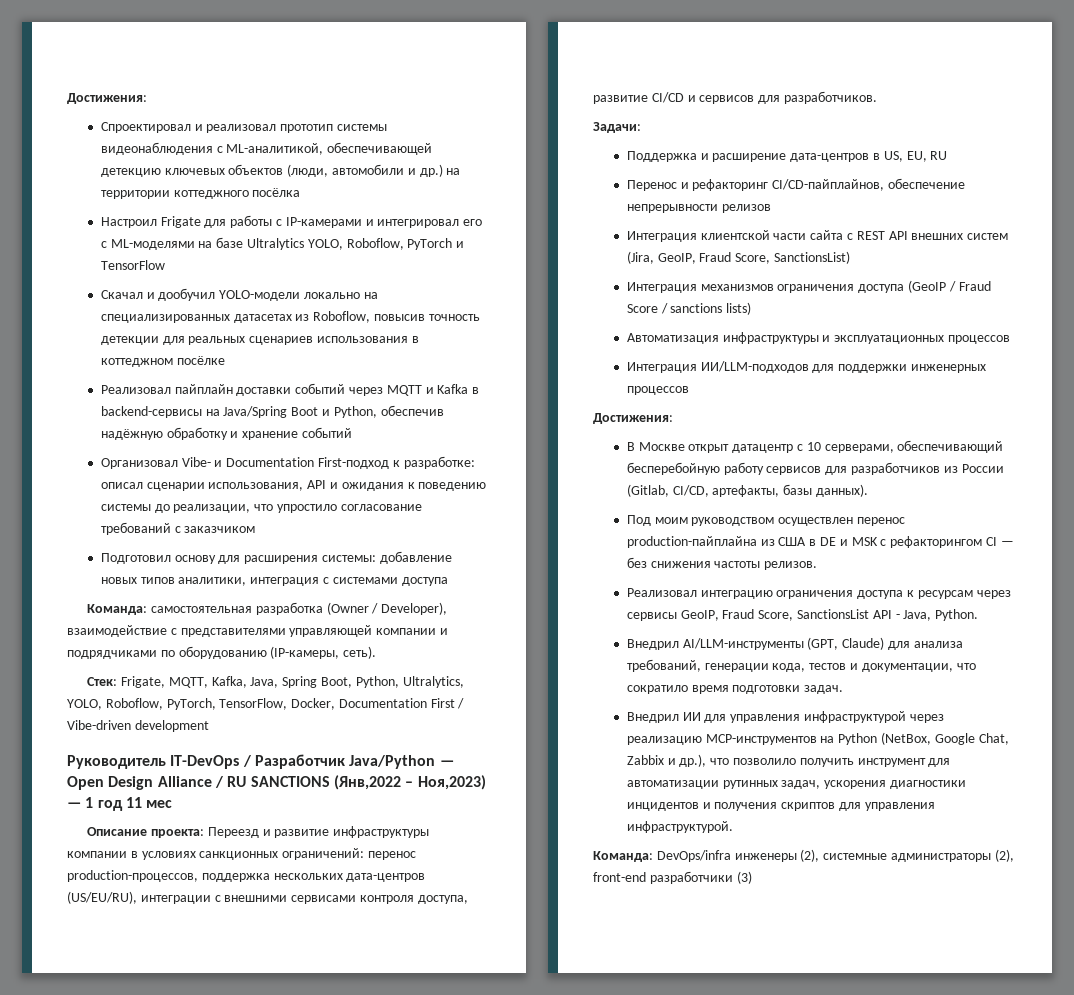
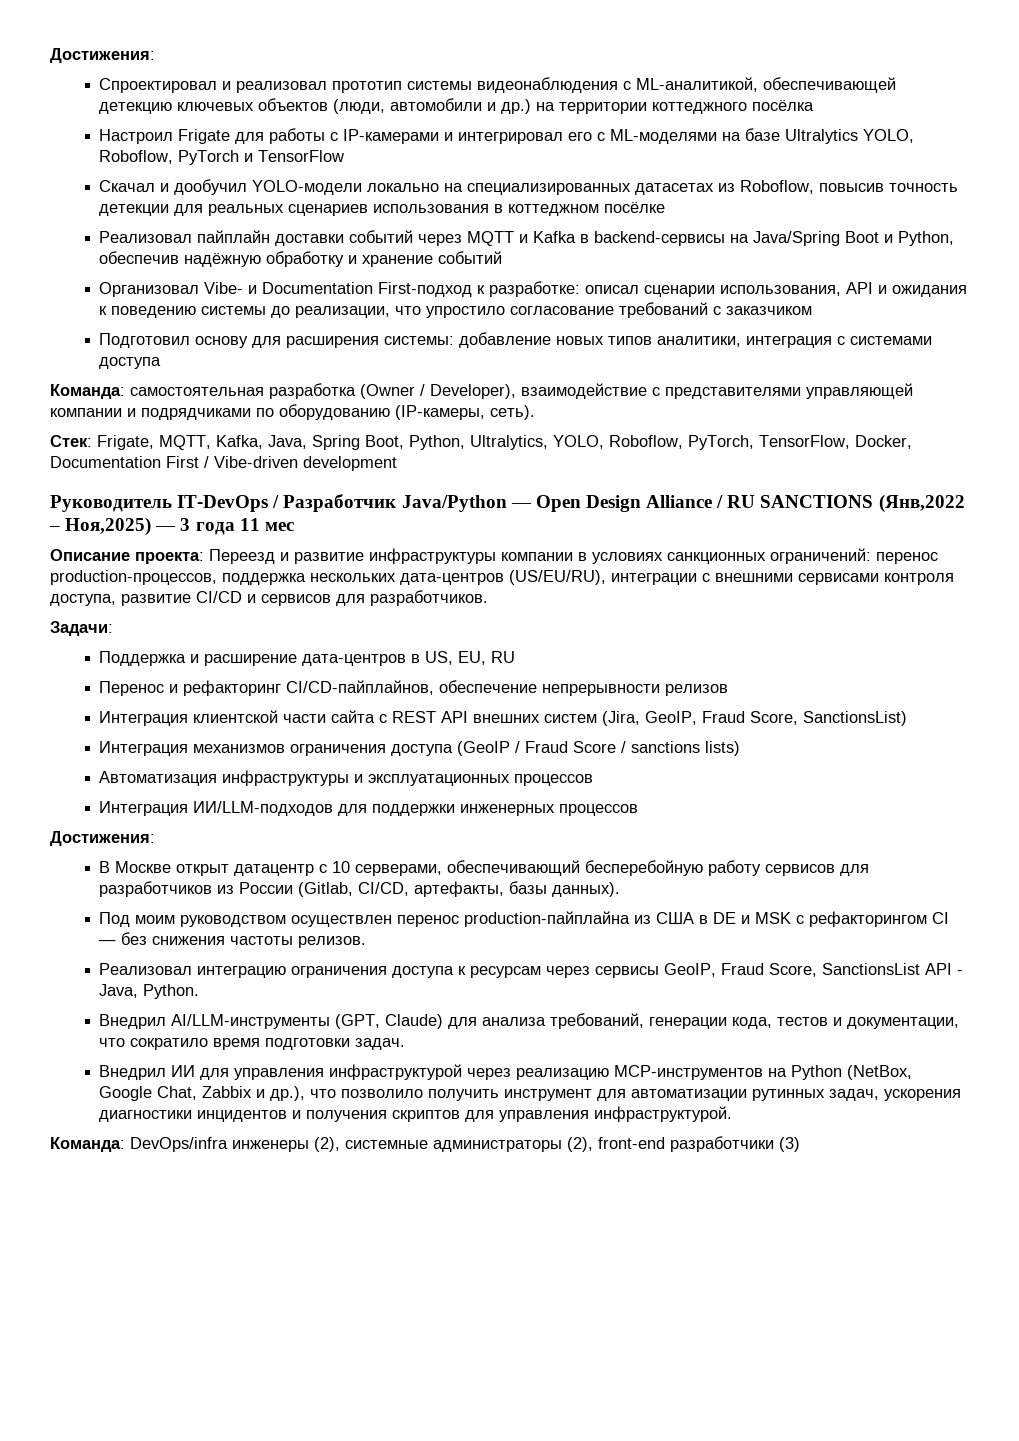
[417,775,486,790] [67,797,123,811] Ноя,2023) — 1 год -> [65,517,235,536] Ноя,2025) — 3 года

